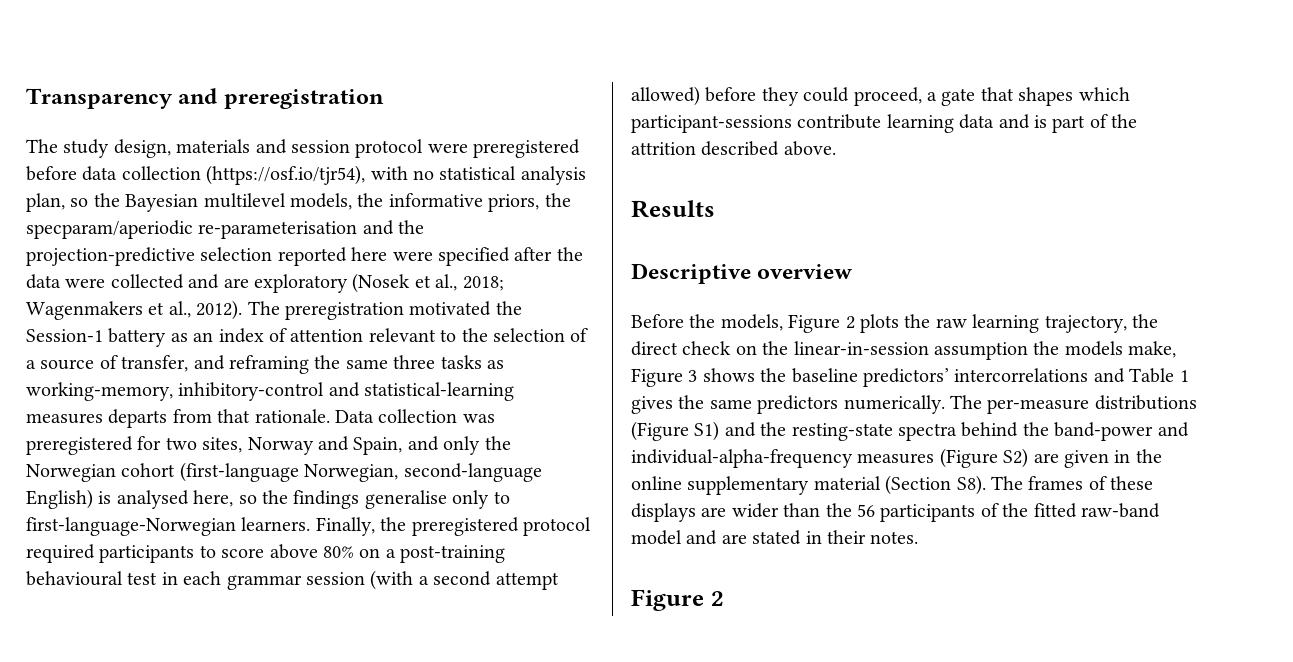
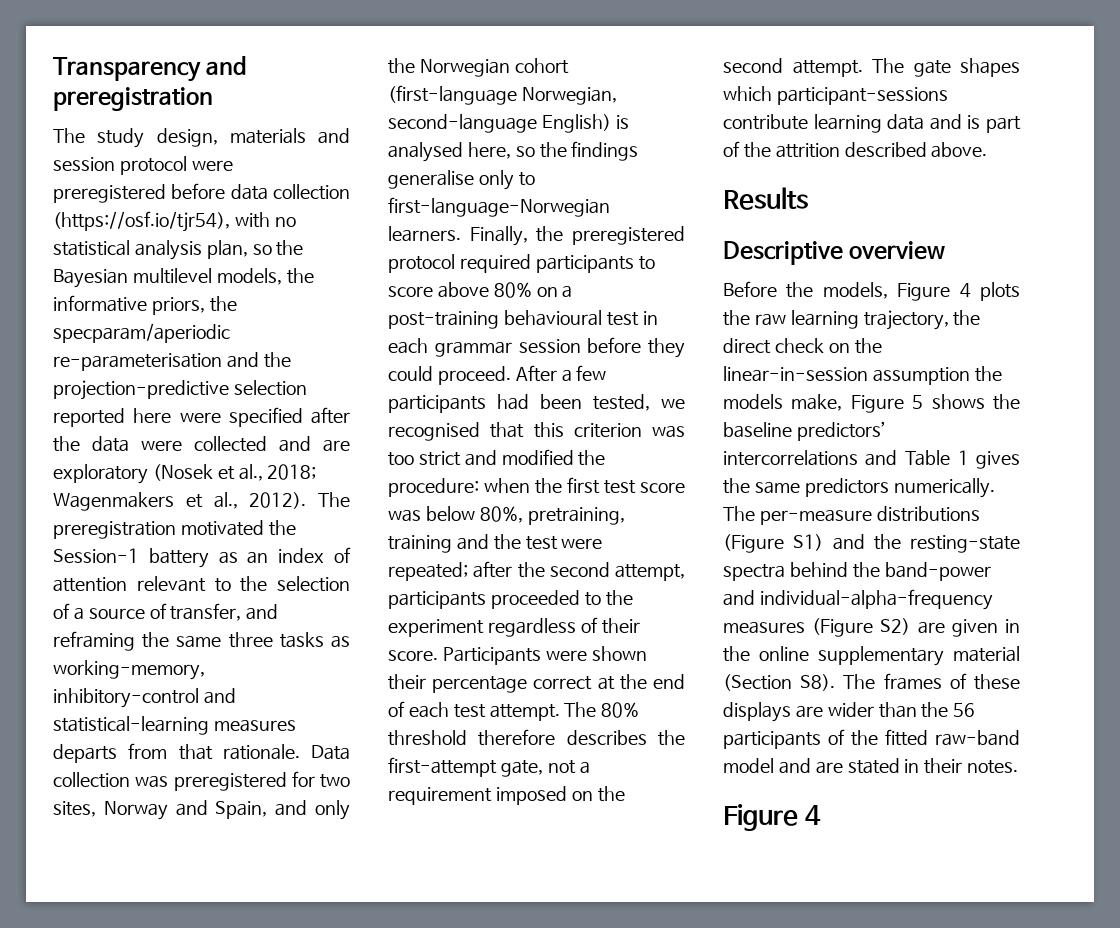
[370,570,559,590] [631,86,1014,106] (with a second attempt allowed) before they could proceed, a gate that -> [587,337,685,358] [388,365,607,385] [388,394,685,413] [388,422,686,441] [388,449,606,466] [388,477,685,497] [388,506,625,525] [388,534,603,553] [388,561,685,581] [388,590,633,609] [388,617,640,637] [388,646,647,665] [388,674,685,693] [388,701,640,721] [388,729,685,746] [388,757,590,777] [388,786,625,805] [723,58,951,77] before they could proceed. After a few participants had been tested, we recognised that this criterion was too strict and modified the procedure: when the first test score was below 80%, pretraining, training and the test were repeated; after the second attempt, participants proceeded to the experiment regardless of their score. Participants were shown their percentage correct at the end of each test attempt. The 80% threshold therefore describes the first-attempt gate, not a requirement imposed on the second attempt. The gate
[845,316,855,329] 2 -> [959,283,971,298] 4
[688,370,698,382] 3 -> [912,395,924,409] 5
[710,591,724,606] 2 -> [804,805,821,825] 4

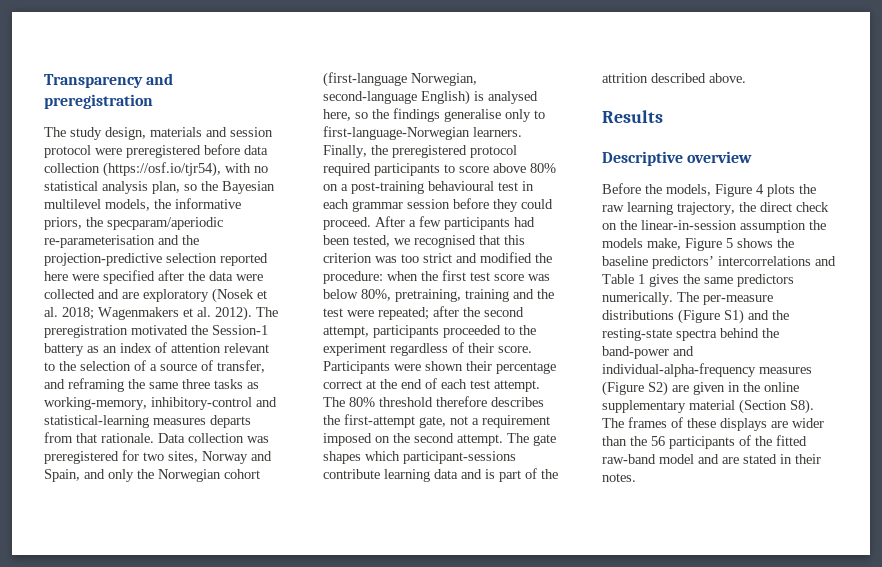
[238,464,263,481] al., -> [44,307,58,317] al.
[213,492,238,509] al., -> [197,307,211,317] al.
[723,804,821,831] // Figure 4 -> (636, 477) none

